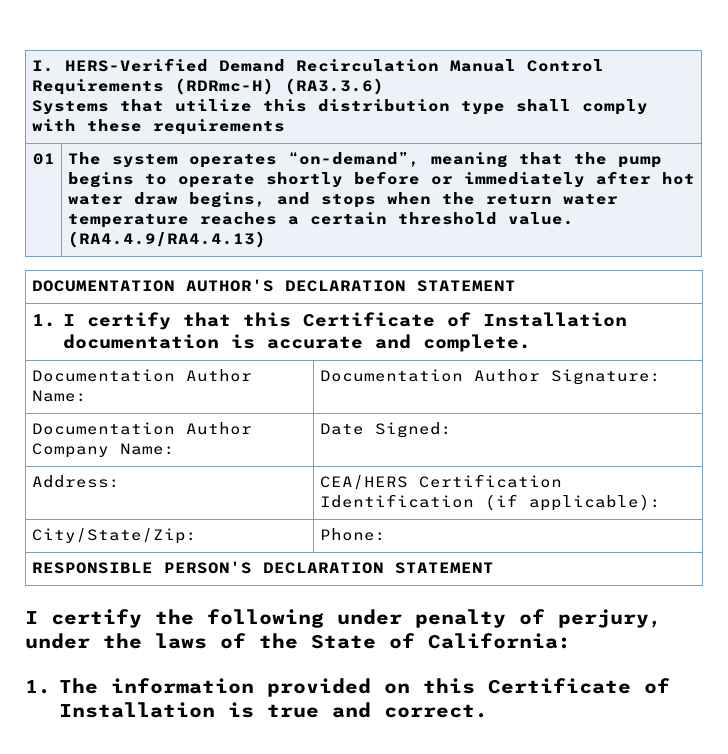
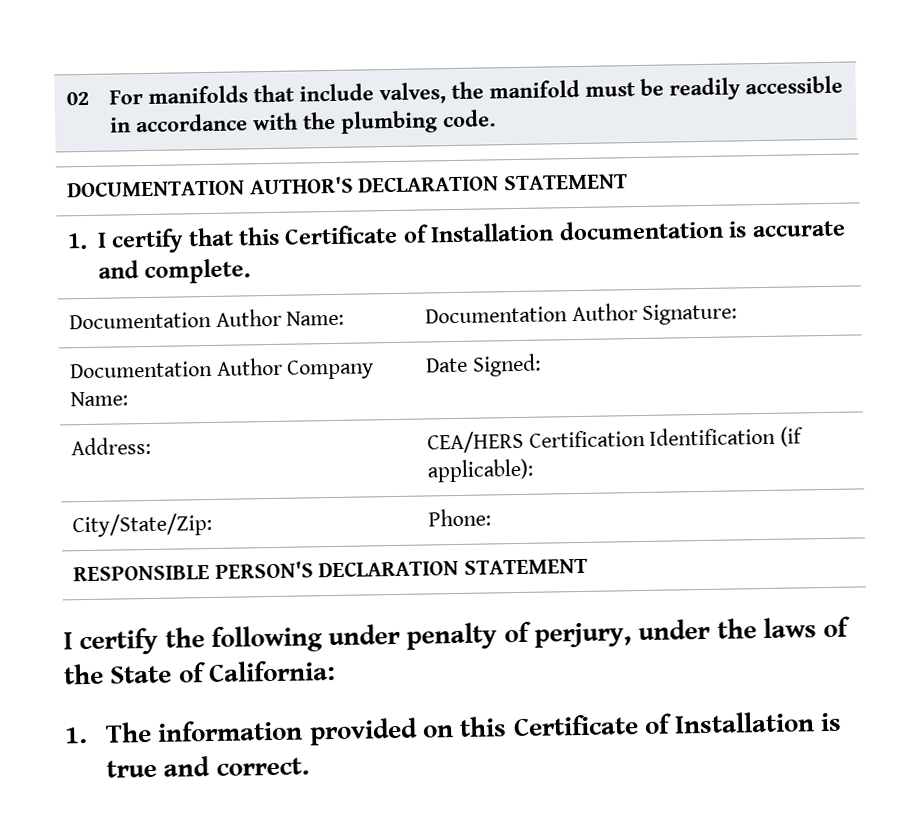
[31,58,604,72] [31,78,384,95] [31,99,648,115] [31,119,285,135] [32,153,55,165] [67,151,662,168] [67,171,695,188] [67,192,618,208] [67,212,574,228] [67,231,266,248] I. HERS-Verified Demand Recirculation Manual Control Requirements (RDRmc-H) (RA3.3.6) // Systems that utilize this distribution type shall comply with these requirements // 01 | The system operates “on-demand”, meaning that the pump begins to operate shortly before or immediately after hot water draw begins, and stops when the return water temperature reaches a certain threshold value. (RA4.4.9/RA4.4.13) -> [65,91,89,106] [108,75,843,105] [109,109,496,134] 02 | For manifolds that include valves, the manifold must be readily accessible in accordance with the plumbing code.

